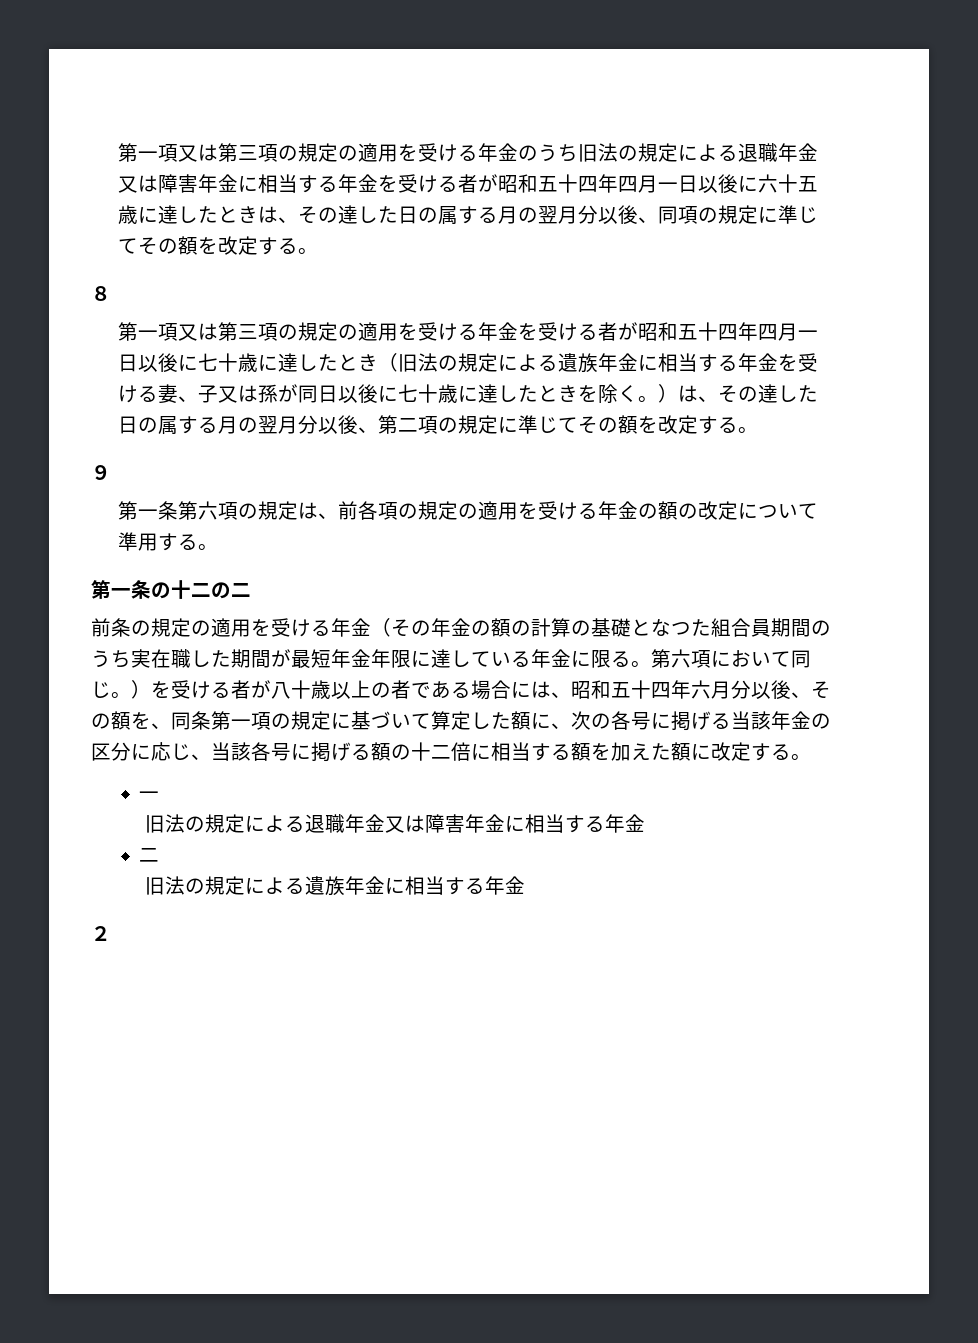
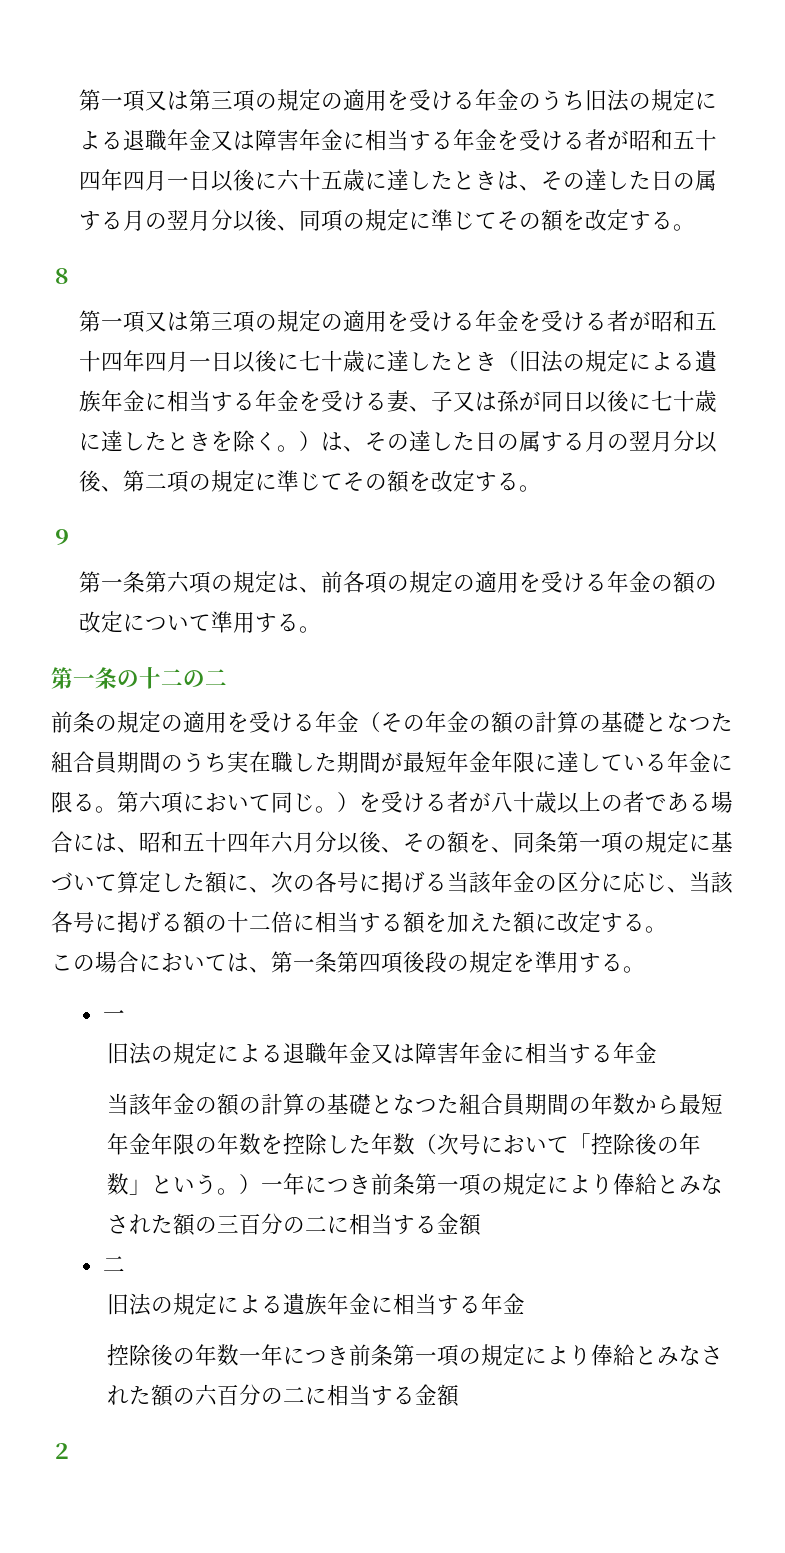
(811, 757) none -> [51,951,645,974] // この場合においては、第一条第四項後段の規定を準用する。
(645, 823) none -> [106,1093,723,1116] [106,1133,701,1155] [106,1173,723,1196] [106,1213,481,1236] // 当該年金の額の計算の基礎となつた組合員期間の年数から最短年金年限の年数を控除した年数（次号において「控除後の年数」という。）一年につき前条第一項の規定により俸給とみなされた額の三百分の二に相当する金額
(525, 885) none -> [106,1344,723,1367] [106,1384,459,1407] // 控除後の年数一年につき前条第一項の規定により俸給とみなされた額の六百分の二に相当する金額

